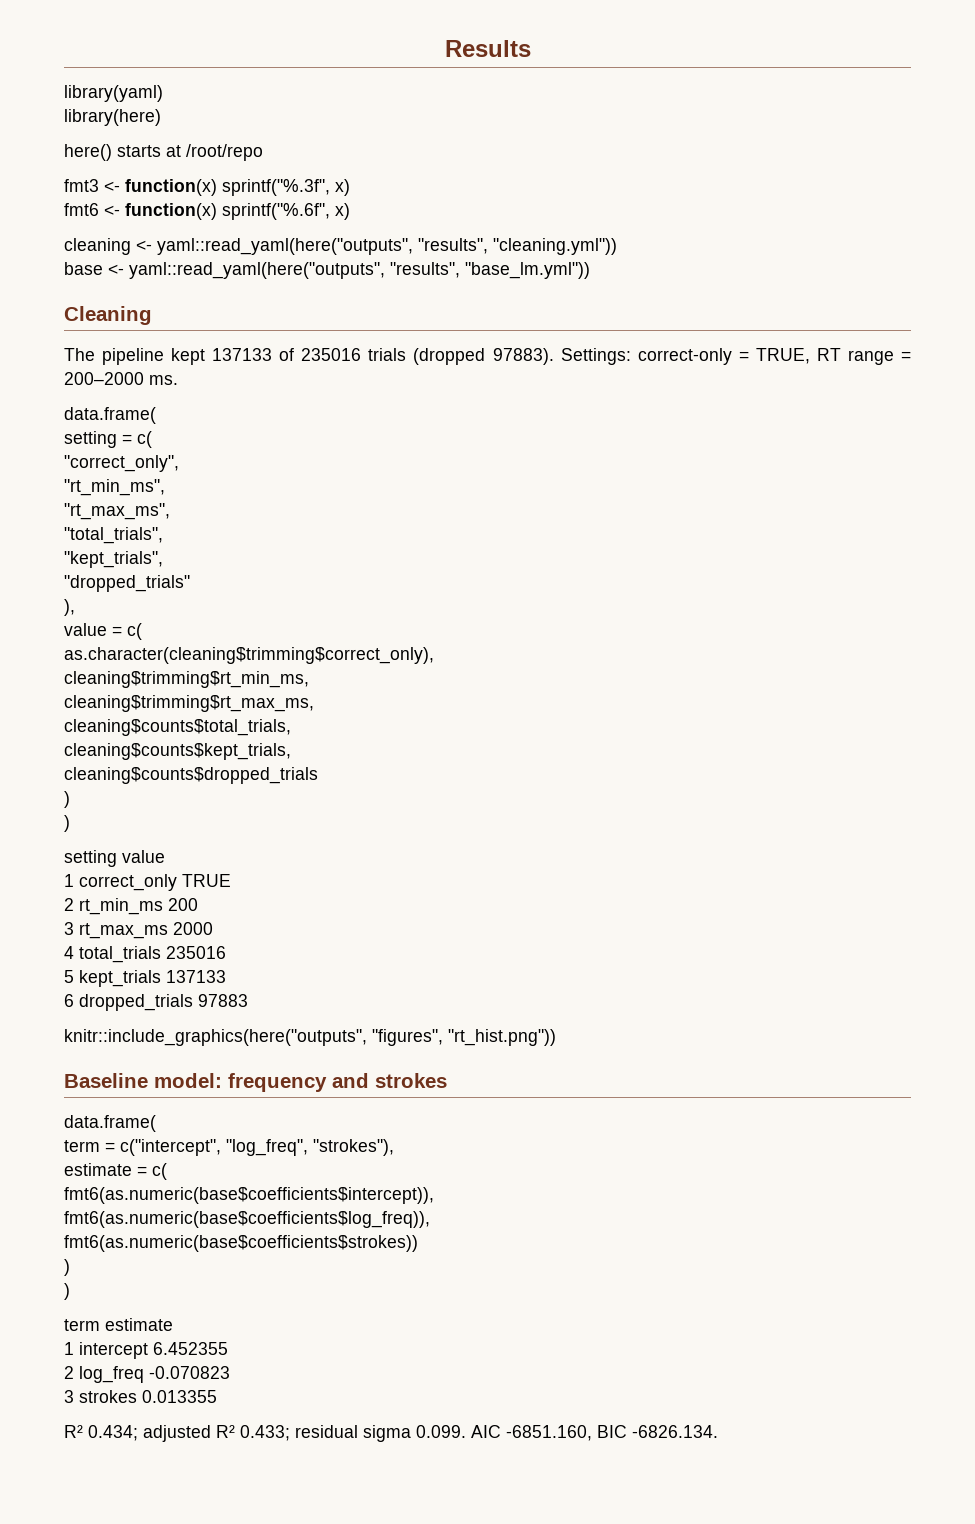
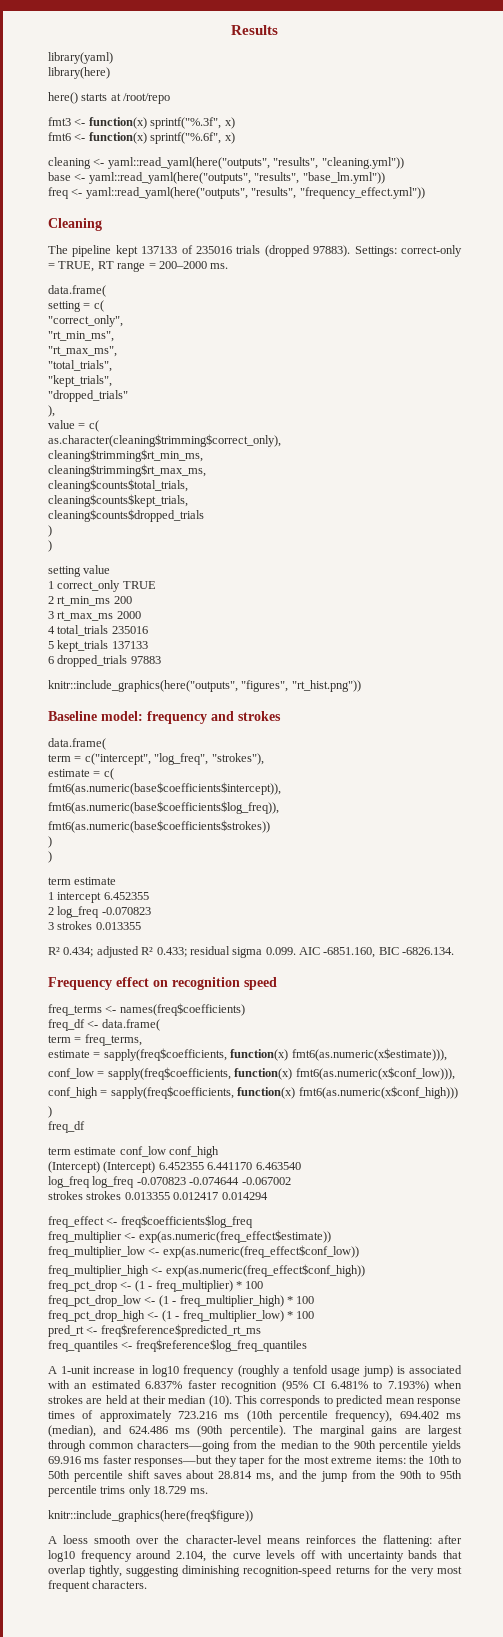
(590, 270) none -> [48,187,425,199] // freq <- yaml::read_yaml(here("outputs", "results", "frequency_effect.yml"))
(718, 1431) none -> [48,977,277,990] [48,1003,245,1016] [48,1019,160,1031] [48,1034,142,1046] [48,1048,447,1061] [48,1067,455,1080] [48,1086,458,1099] [48,1106,52,1118] [48,1121,85,1133] [48,1146,220,1158] [48,1161,301,1173] [48,1176,291,1188] [48,1191,268,1200] [48,1215,253,1228] [48,1230,331,1243] [48,1245,359,1258] [48,1264,365,1277] [48,1280,264,1292] [48,1295,315,1307] [48,1310,315,1322] [48,1324,261,1337] [48,1339,307,1352] [48,1365,462,1377] [48,1380,462,1392] [48,1395,462,1407] [48,1410,461,1422] [48,1425,463,1437] [48,1440,462,1452] [48,1455,461,1467] [48,1470,462,1482] [48,1485,208,1497] [48,1509,253,1522] [48,1535,463,1547] [48,1550,462,1562] [48,1565,462,1577] [48,1580,148,1592] // Frequency effect on recognition speed // freq_terms <- names(freq$coefficients) // freq_df <- data.frame( // term = freq_terms, // estimate = sapply(freq$coefficients, function(x) fmt6(as.numeric(x$estimate))), // conf_low = sapply(freq$coefficients, function(x) fmt6(as.numeric(x$conf_low))), // conf_high = sapply(freq$coefficients, function(x) fmt6(as.numeric(x$conf_high))) // ) // freq_df // term estimate conf_low conf_high // (Intercept) (Intercept) 6.452355 6.441170 6.463540 // log_freq log_freq -0.070823 -0.074644 -0.067002 // strokes strokes 0.013355 0.012417 0.014294 // freq_effect <- freq$coefficients$log_freq // freq_multiplier <- exp(as.numeric(freq_effect$estimate)) // freq_multiplier_low <- exp(as.numeric(freq_effect$conf_low)) // freq_multiplier_high <- exp(as.numeric(freq_effect$conf_high)) // freq_pct_drop <- (1 - freq_multiplier) * 100 // freq_pct_drop_low <- (1 - freq_multiplier_high) * 100 // freq_pct_drop_high <- (1 - freq_multiplier_low) * 100 // pred_rt <- freq$reference$predicted_rt_ms // freq_quantiles <- freq$reference$log_freq_quantiles // A 1-unit increase in log10 frequency (roughly a tenfold usage jump) is associated with an estimated 6.837% faster recognition (95% CI 6.481% to 7.193%) when strokes are held at their median (10). This corresponds to predicted mean response times of approximately 723.216 ms (10th percentile frequency), 694.402 ms (median), and 624.486 ms (90th percentile). The marginal gains are largest through common characters—going from the median to the 90th percentile yields 69.916 ms faster responses—but they taper for the most extreme items: the 10th to 50th percentile shift saves about 28.814 ms, and the jump from the 90th to 95th percentile trims only 18.729 ms. // knitr::include_graphics(here(freq$figure)) // A loess smooth over the character-level means reinforces the flattening: after log10 frequency around 2.104, the curve levels off with uncertainty bands that overlap tightly, suggesting diminishing recognition-speed returns for the very most frequent characters.

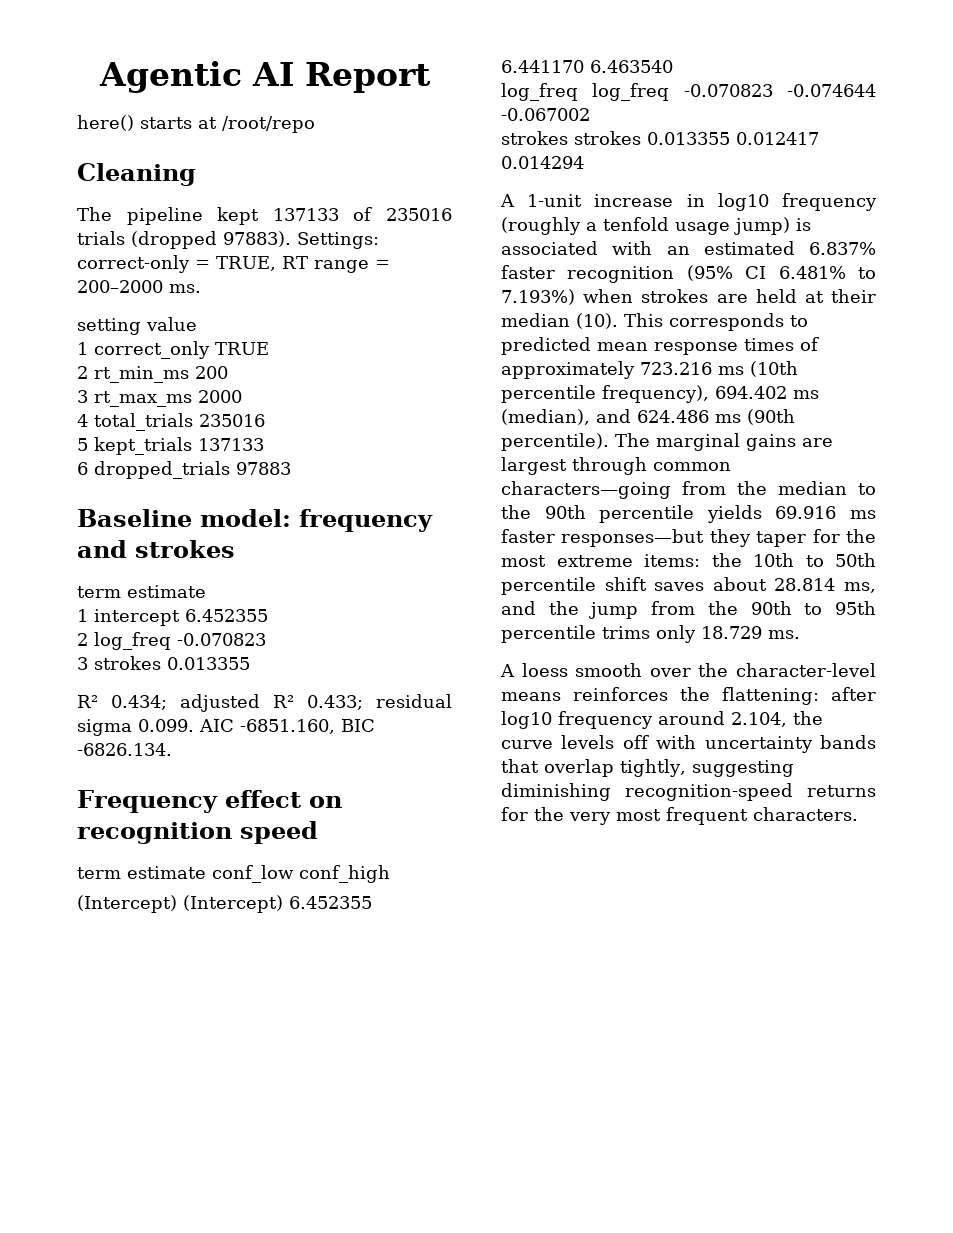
[231,25,278,35] [48,52,113,64] [48,67,110,79] Results // library(yaml) // library(here) -> [98,61,431,93] Agentic AI Report
[48,117,235,129] [48,132,235,144] [48,157,404,169] [48,172,385,184] [48,187,425,199] // fmt3 <- function(x) sprintf("%.3f", x) // fmt6 <- function(x) sprintf("%.6f", x) // cleaning <- yaml::read_yaml(here("outputs", "results", "cleaning.yml")) // base <- yaml::read_yaml(here("outputs", "results", "base_lm.yml")) // freq <- yaml::read_yaml(here("outputs", "results", "frequency_effect.yml")) -> (315, 124) none
[48,285,106,297] [48,300,104,312] [48,315,123,327] [48,331,114,342] [48,346,117,357] [48,360,112,372] [48,375,112,387] [48,390,128,402] [48,405,55,417] [48,420,99,432] [48,434,281,447] [48,449,203,462] [48,464,206,477] [48,479,188,492] [48,494,188,507] [48,509,204,522] [48,525,52,537] [48,540,52,552] // data.frame( // setting = c( // "correct_only", // "rt_min_ms", // "rt_max_ms", // "total_trials", // "kept_trials", // "dropped_trials" // ), // value = c( // as.character(cleaning$trimming$correct_only), // cleaning$trimming$rt_min_ms, // cleaning$trimming$rt_max_ms, // cleaning$counts$total_trials, // cleaning$counts$kept_trials, // cleaning$counts$dropped_trials // ) // ) -> (201, 288) none
[48,680,361,692] // knitr::include_graphics(here("outputs", "figures", "rt_hist.png")) -> (291, 468) none
[48,738,106,750] [48,753,264,765] [48,768,114,780] [48,782,281,795] [48,801,279,814] [48,820,270,833] [48,836,52,848] [48,851,52,863] // data.frame( // term = c("intercept", "log_freq", "strokes"), // estimate = c( // fmt6(as.numeric(base$coefficients$intercept)), // fmt6(as.numeric(base$coefficients$log_freq)), // fmt6(as.numeric(base$coefficients$strokes)) // ) // ) -> (235, 549) none
[48,1003,245,1016] [48,1019,160,1031] [48,1034,142,1046] [48,1048,447,1061] [48,1067,455,1080] [48,1086,458,1099] [48,1106,52,1118] [48,1121,85,1133] // freq_terms <- names(freq$coefficients) // freq_df <- data.frame( // term = freq_terms, // estimate = sapply(freq$coefficients, function(x) fmt6(as.numeric(x$estimate))), // conf_low = sapply(freq$coefficients, function(x) fmt6(as.numeric(x$conf_low))), // conf_high = sapply(freq$coefficients, function(x) fmt6(as.numeric(x$conf_high))) // ) // freq_df -> (318, 832) none
[48,1215,253,1228] [48,1230,331,1243] [48,1245,359,1258] [48,1264,365,1277] [48,1280,264,1292] [48,1295,315,1307] [48,1310,315,1322] [48,1324,261,1337] [48,1339,307,1352] // freq_effect <- freq$coefficients$log_freq // freq_multiplier <- exp(as.numeric(freq_effect$estimate)) // freq_multiplier_low <- exp(as.numeric(freq_effect$conf_low)) // freq_multiplier_high <- exp(as.numeric(freq_effect$conf_high)) // freq_pct_drop <- (1 - freq_multiplier) * 100 // freq_pct_drop_low <- (1 - freq_multiplier_high) * 100 // freq_pct_drop_high <- (1 - freq_multiplier_low) * 100 // pred_rt <- freq$reference$predicted_rt_ms // freq_quantiles <- freq$reference$log_freq_quantiles -> (584, 162) none
[48,1509,253,1522] // knitr::include_graphics(here(freq$figure)) -> (800, 634) none

